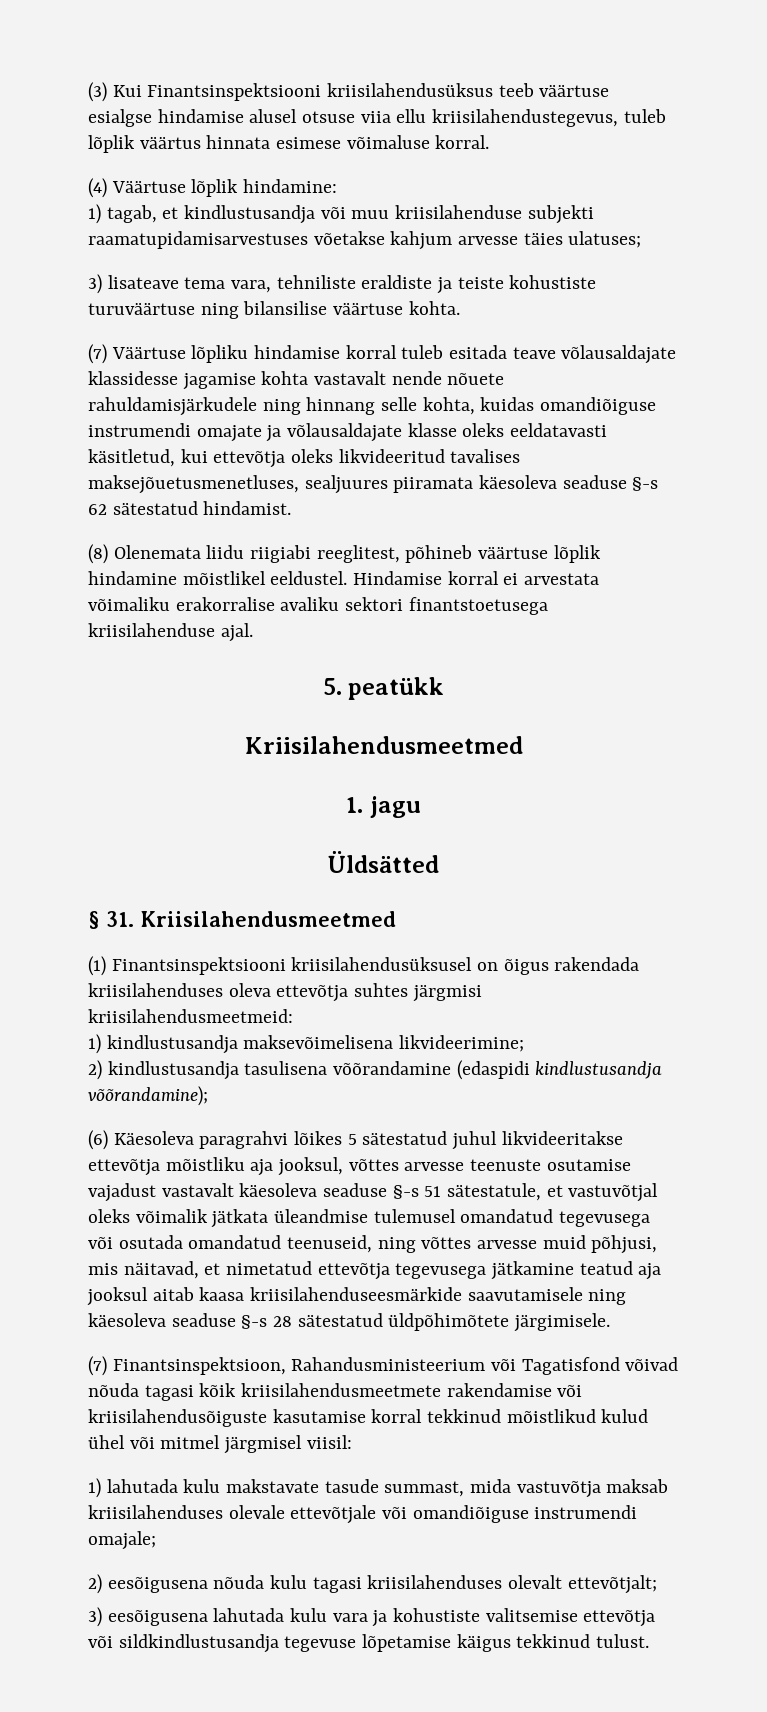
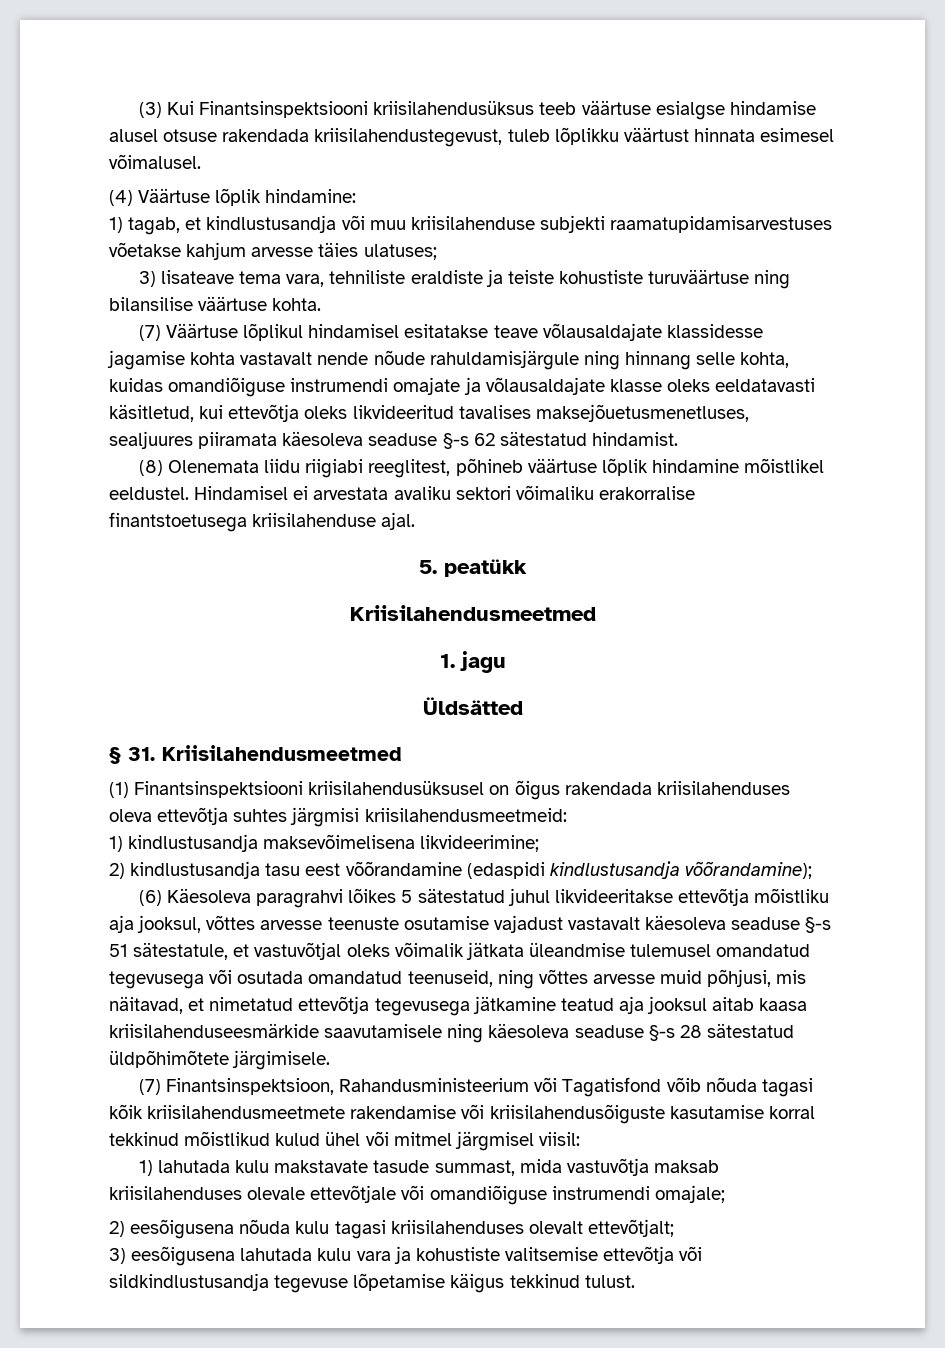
[360,109,666,127] [88,135,490,153] viia ellu kriisilahendustegevus, tuleb lõplik väärtus hinnata esimese võimaluse korral. -> [222,127,835,147] [109,154,201,169] rakendada kriisilahendustegevust, tuleb lõplikku väärtust hinnata esimesel võimalusel.
[191,345,508,363] lõpliku hindamise korral tuleb esitada -> [243,323,489,341] lõplikul hindamisel esitatakse
[447,373,505,385] [88,397,257,416] nõuete rahuldamisjärkudele -> [373,350,579,370] nõude rahuldamisjärgule
[353,571,600,585] [88,597,404,611] Hindamise korral ei arvestata võimaliku erakorralise avaliku sektori -> [194,485,695,500] Hindamisel ei arvestata avaliku sektori võimaliku erakorralise
[244,1061,328,1075] tasulisena -> [265,863,341,876] tasu eest
[625,1357,679,1371] võivad -> [666,1077,701,1092] võib

